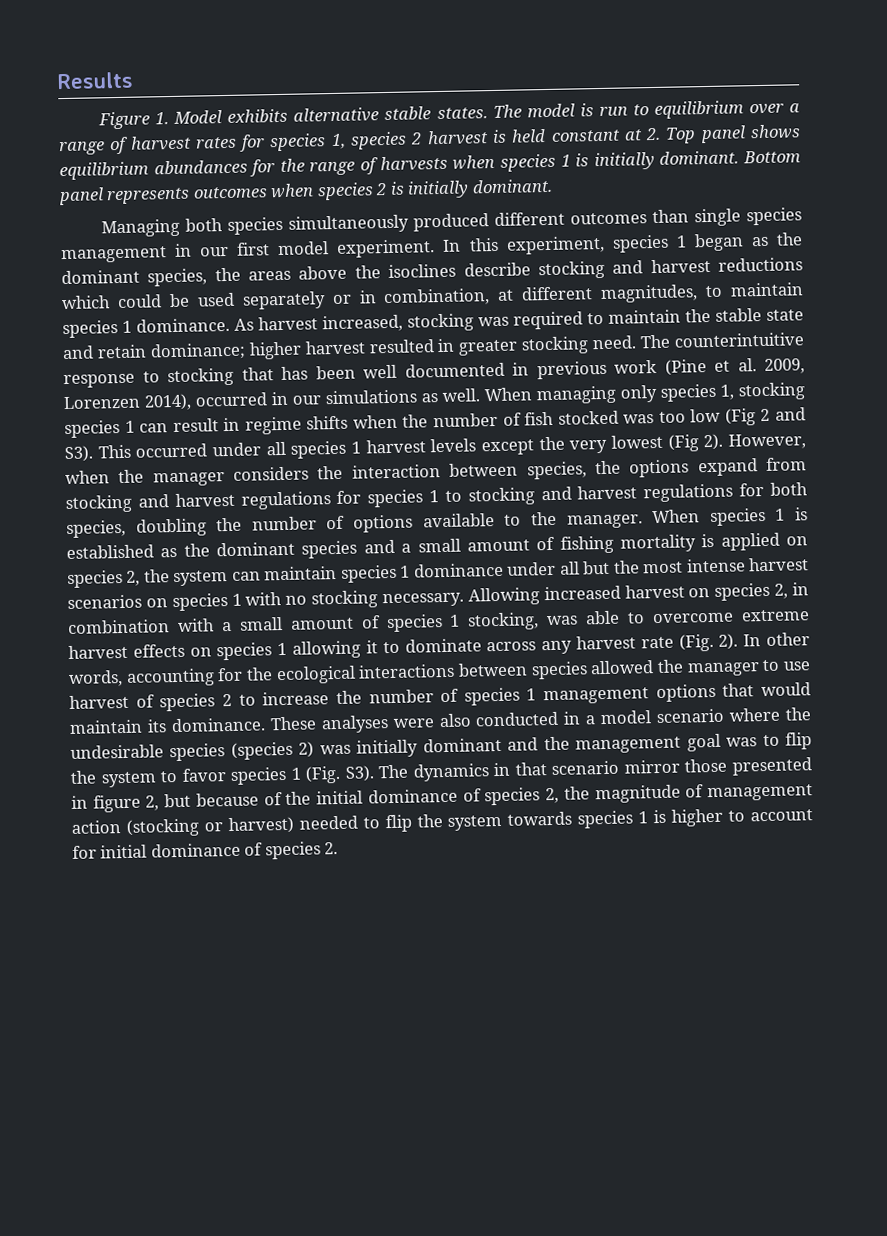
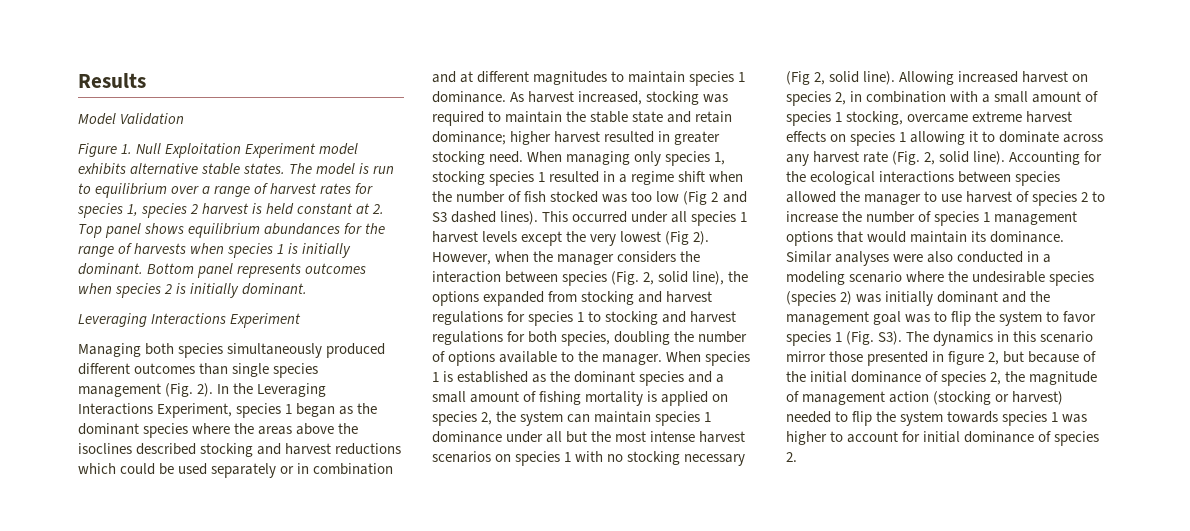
(134, 80) none -> [78,113,185,125] // Model Validation
[173,110,223,124] Model -> [136,143,359,158] Null Exploitation Experiment model
(553, 186) none -> [78,313,302,328] // Leveraging Interactions Experiment
[174,235,605,258] in our first model experiment. In this experiment, -> [165,383,327,397] [78,403,233,418] (Fig. 2). In the Leveraging Interactions Experiment,
[147,268,208,287] species, -> [143,423,231,438] species where
[463,262,531,277] describe -> [136,443,197,455] described
[383,288,491,307] combination, -> [313,463,394,475] [432,71,456,83] combination and
[600,284,699,304] magnitudes, -> [533,71,608,85] magnitudes
[640,332,804,349] [63,358,805,389] [63,388,480,411] The counterintuitive response to stocking that has been well documented in previous work (Pine et al. 2009, Lorenzen 2014), occurred in our simulations as well. -> (524, 157) none
[139,415,349,435] can result in regime shifts -> [549,171,706,185] resulted in a regime shift
[64,445,94,463] S3). -> [432,211,539,225] S3 dashed lines).
[526,461,587,480] species, -> [562,271,725,286] species (Fig. 2, solid line),
[697,458,758,477] expand -> [483,291,545,306] expanded
[382,592,464,608] necessary. -> [684,454,746,466] [786,71,896,85] necessary (Fig 2, solid line).
[546,610,735,626] was able to overcome -> [907,114,969,123] overcame
[718,632,810,650] [68,668,215,688] 2). In other words, accounting -> [924,151,1081,165] 2, solid line). Accounting
[269,716,317,731] These -> [786,251,832,263] Similar
[600,710,652,725] model -> [786,271,845,285] modeling
[514,762,547,776] that -> [1013,331,1037,342] this
[653,809,667,824] is -> [1062,414,1088,423] was

